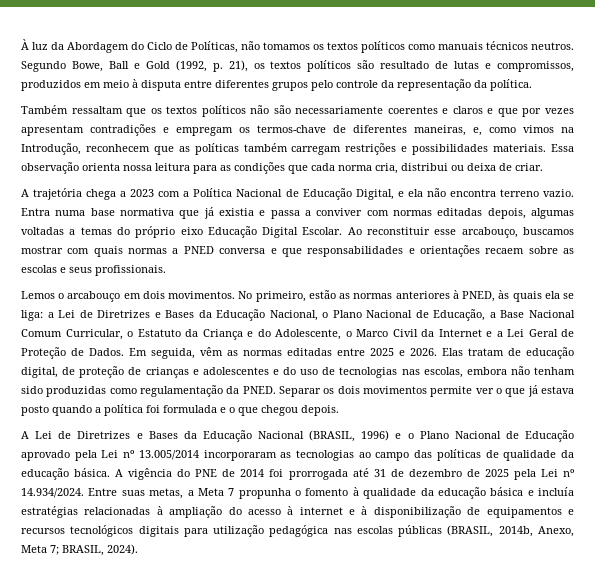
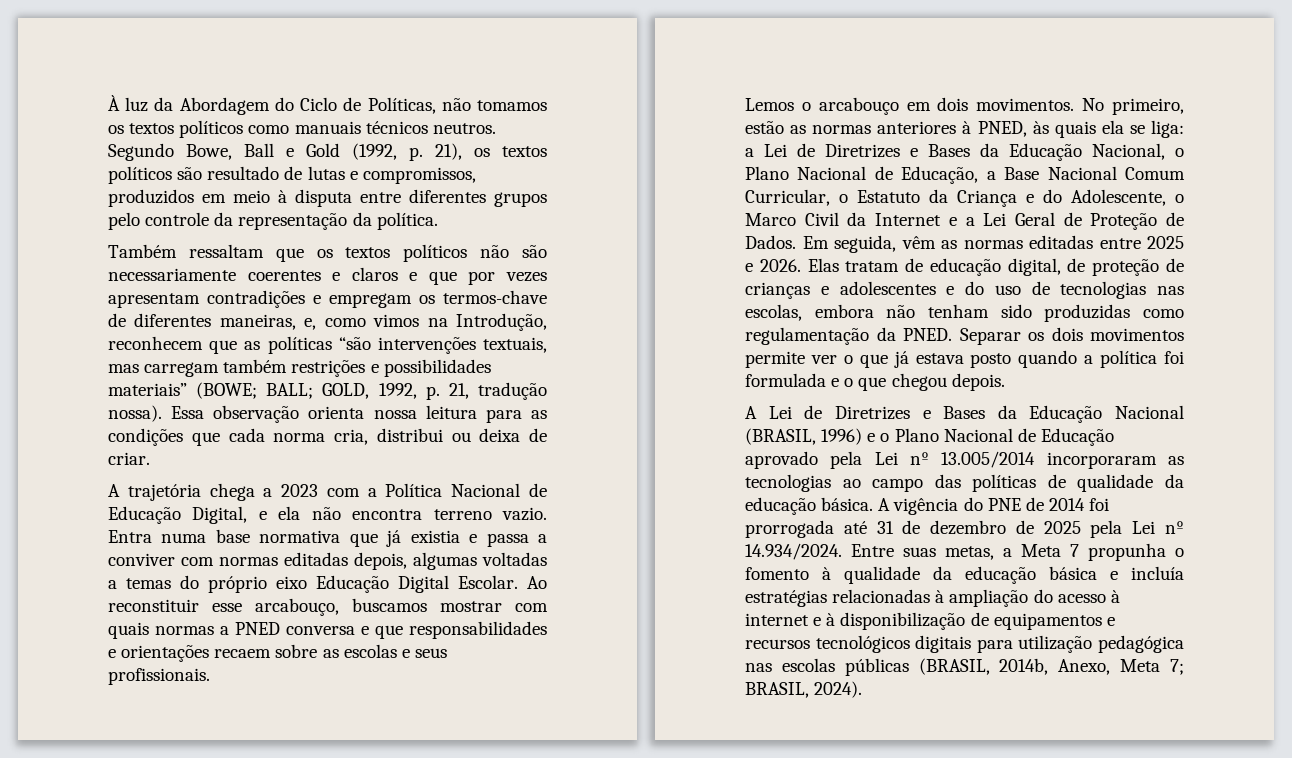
[243,143,547,155] também carregam restrições e possibilidades materiais. -> [338,337,548,354] [108,359,491,377] [108,382,547,400] [108,405,162,422] “são intervenções textuais, mas carregam também restrições e possibilidades materiais” (BOWE; BALL; GOLD, 1992, p. 21, tradução nossa).

